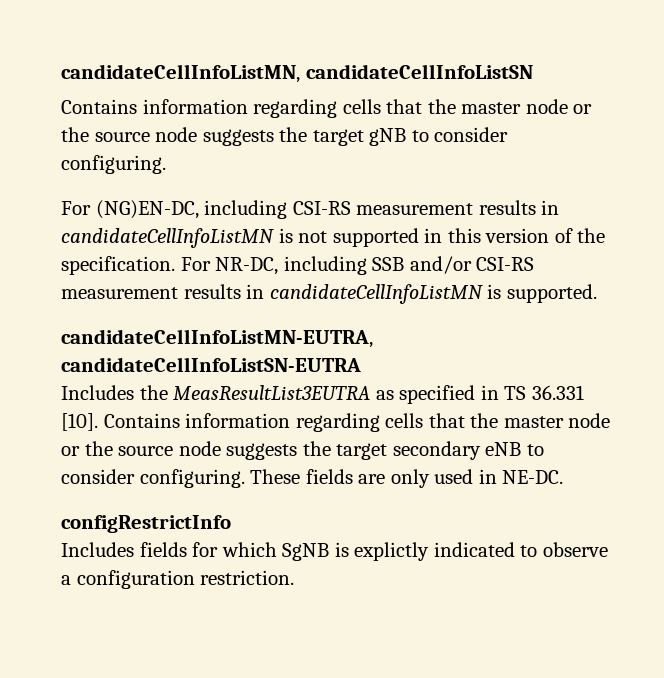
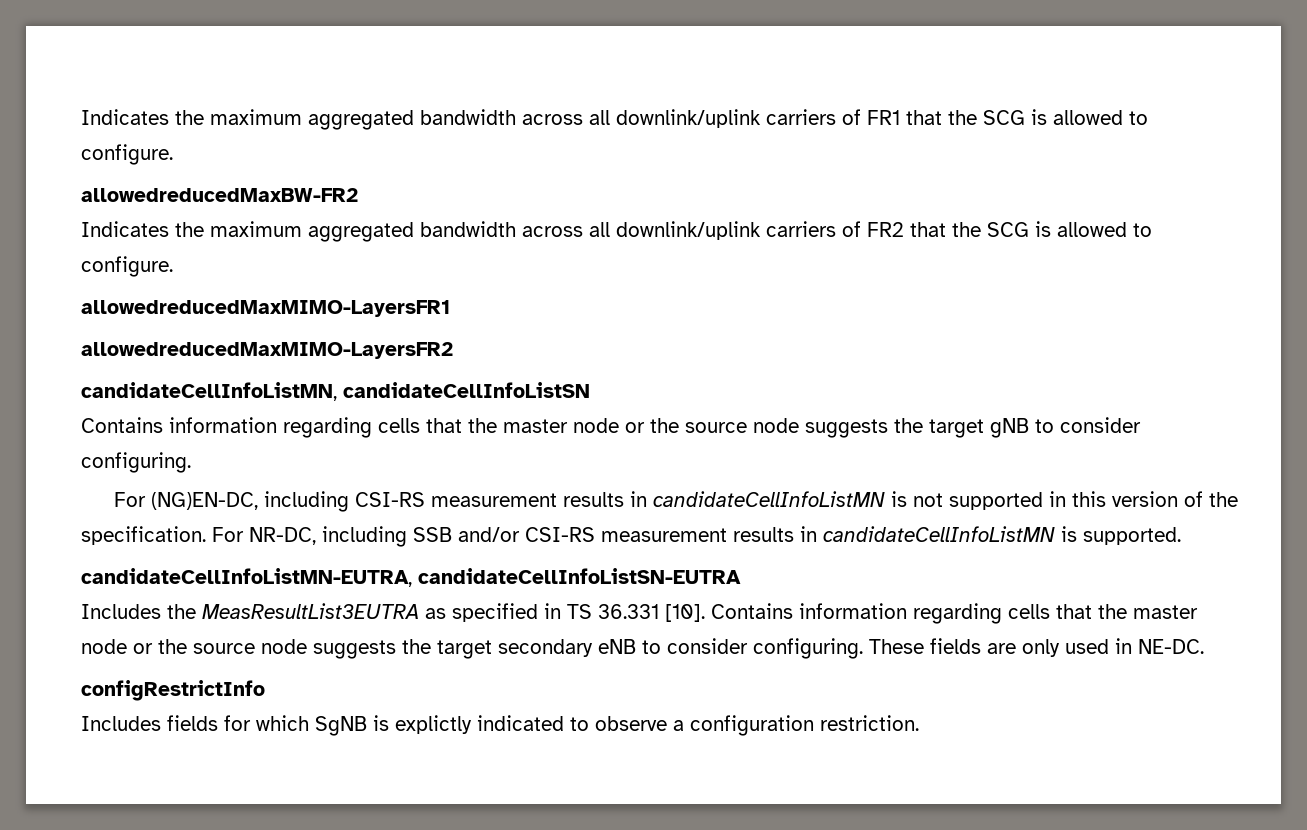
(61, 73) none -> [81,109,1148,130] [81,144,173,165] [81,188,358,202] [81,221,1152,242] [81,256,173,277] [81,300,450,317] [81,342,453,359] Indicates the maximum aggregated bandwidth across all downlink/uplink carriers of FR1 that the SCG is allowed to configure. // allowedreducedMaxBW-FR2 // Indicates the maximum aggregated bandwidth across all downlink/uplink carriers of FR2 that the SCG is allowed to configure. // allowedreducedMaxMIMO-LayersFR1 // allowedreducedMaxMIMO-LayersFR2 //

